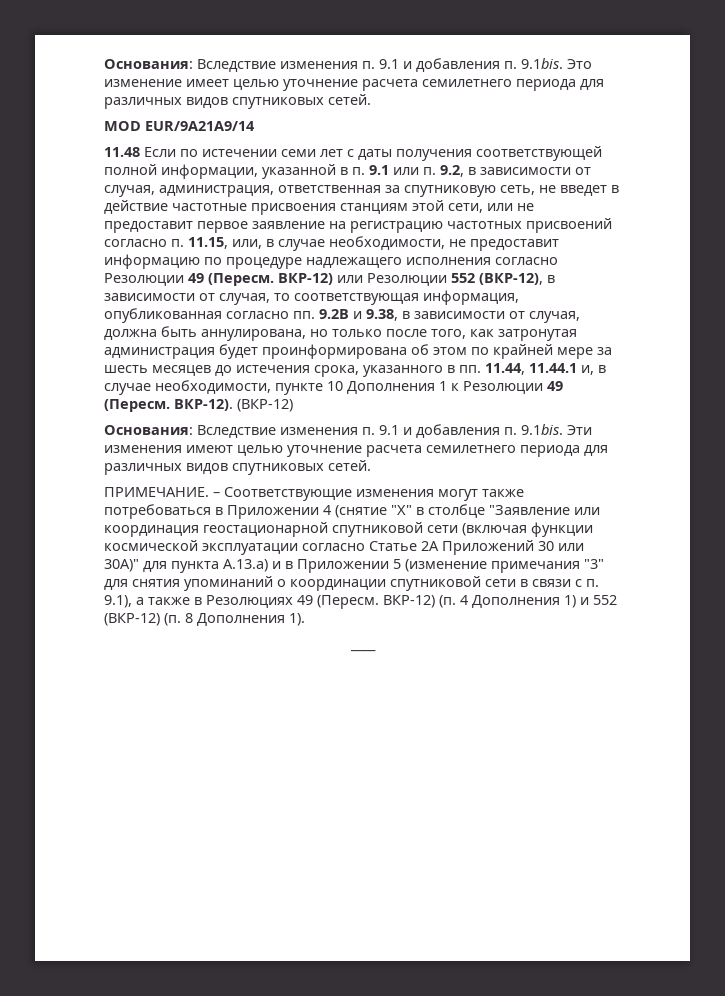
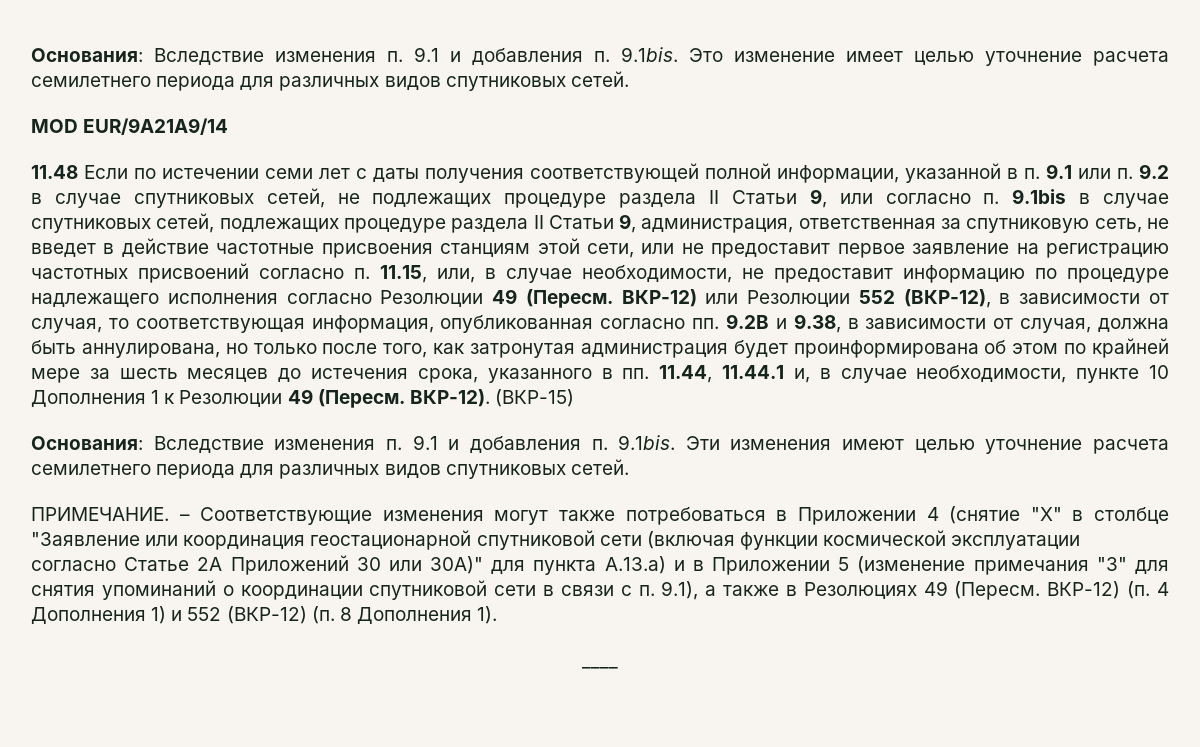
[440,165,591,177] [104,185,155,197] 9.2, в зависимости от случая, -> [1139,164,1169,179] [31,188,1169,208] [31,213,637,233] 9.2 в случае спутниковых сетей, не подлежащих процедуре раздела II Статьи 9, или согласно п. 9.1bis в случае спутниковых сетей, подлежащих процедуре раздела II Статьи 9,
[237,399,293,412] (ВКР-12) -> [494,389,574,407] (ВКР-15)

